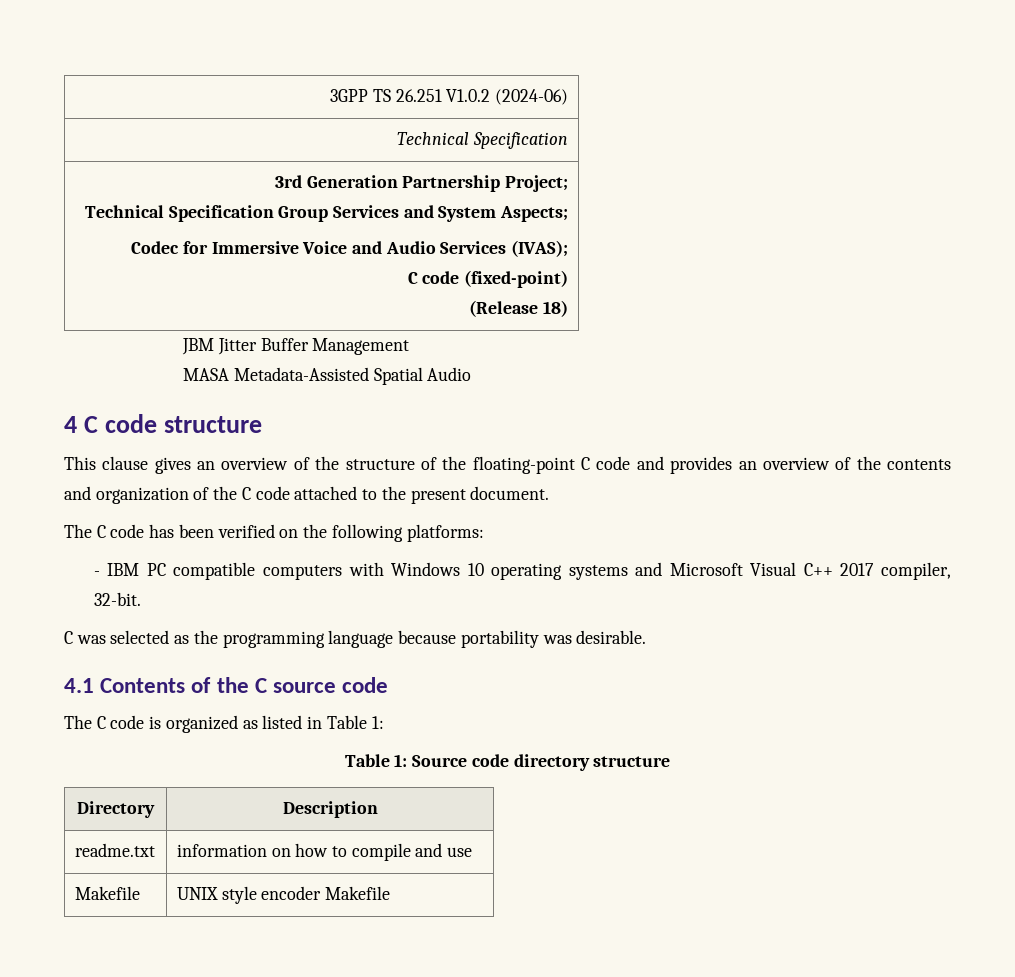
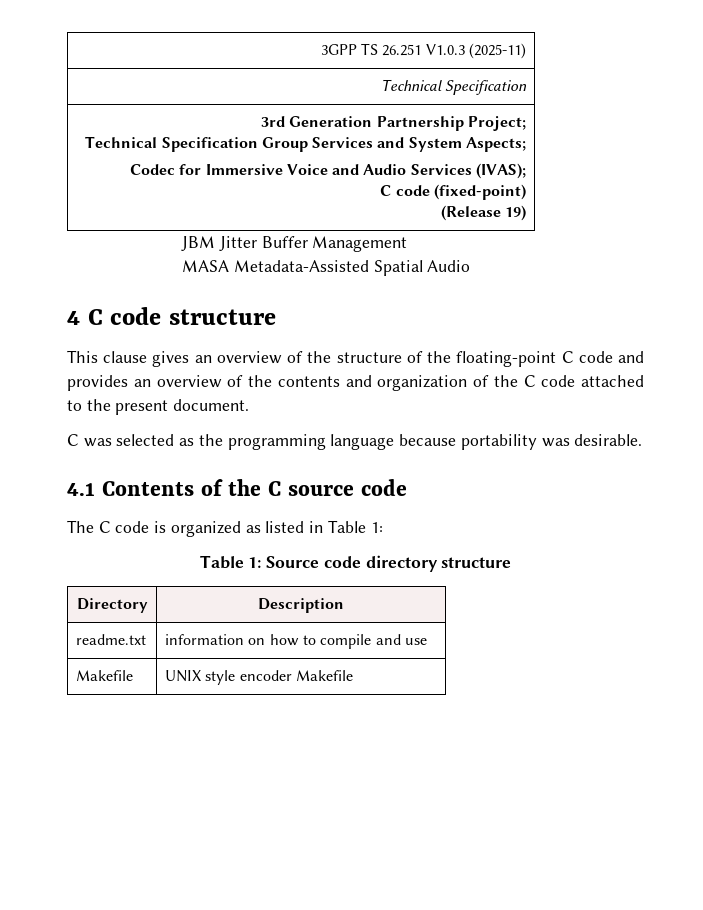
[446,89,569,105] V1.0.2 (2024-06) -> [425,43,527,59] V1.0.3 (2025-11)
[543,300,569,317] 18) -> [505,205,527,221] 19)
[64,524,484,542] [93,562,951,580] [93,592,141,606] // The C code has been verified on the following platforms: // - IBM PC compatible computers with Windows 10 operating systems and Microsoft Visual C++ 2017 compiler, 32-bit. -> (250, 405) none

